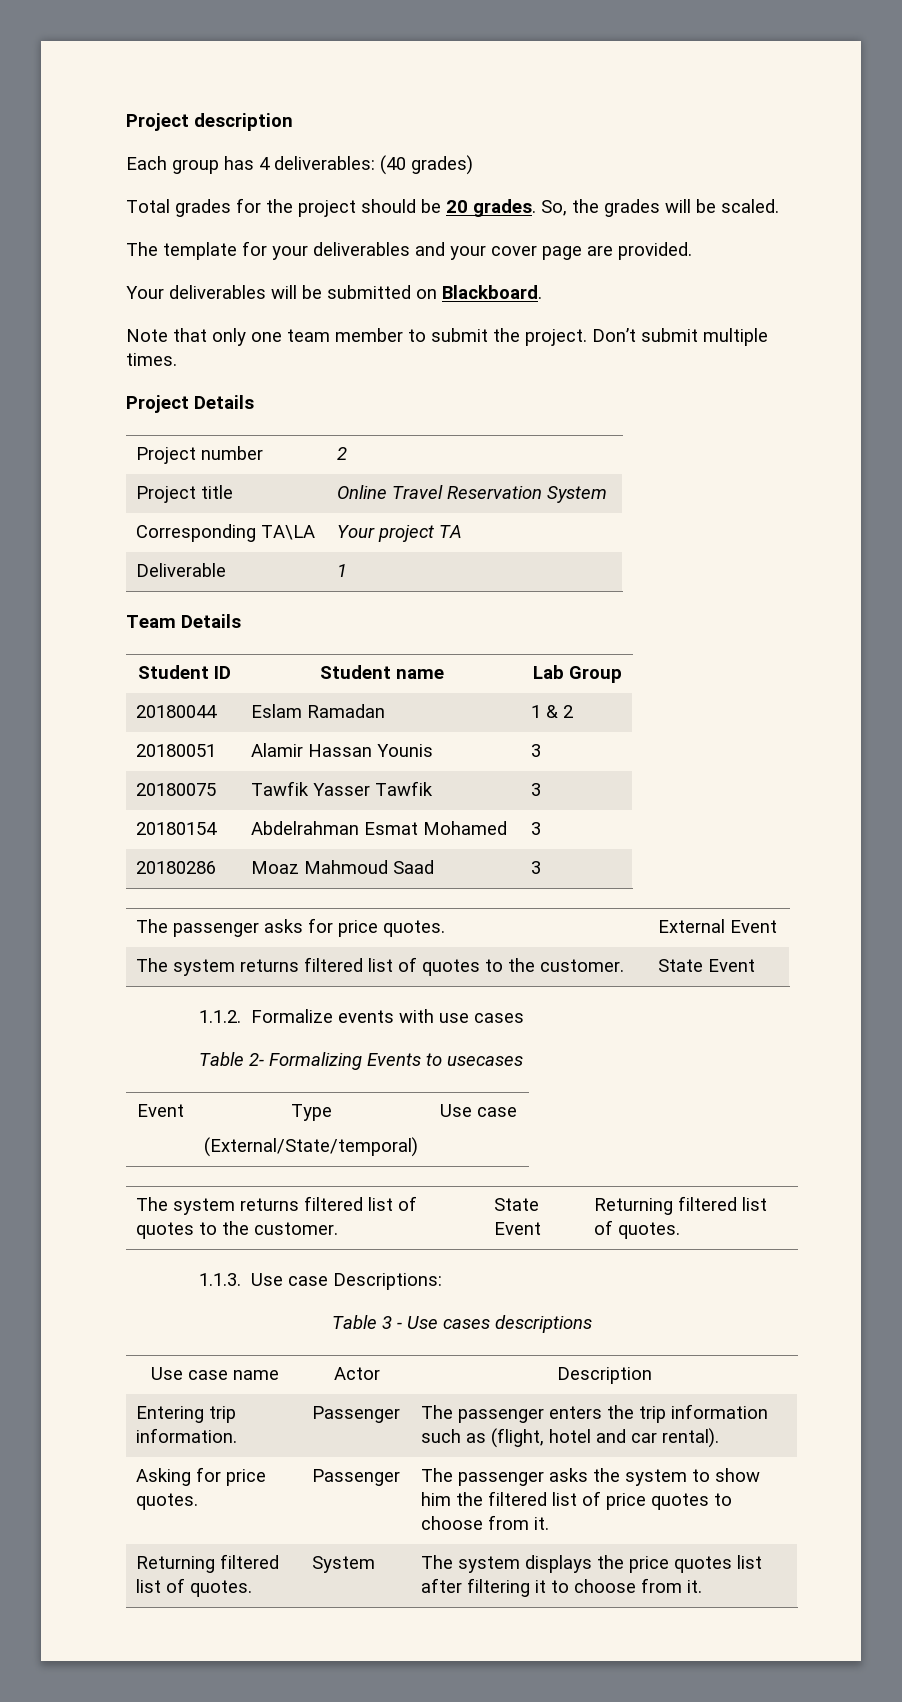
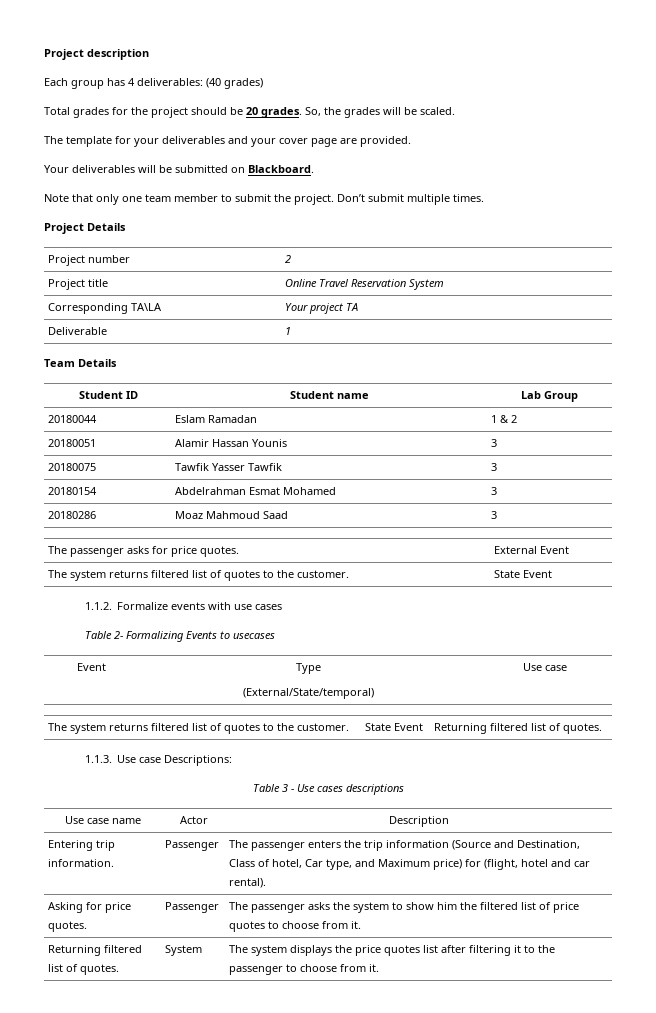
[420,1429,486,1443] such as -> [452,840,581,850] [229,859,482,870] (Source and Destination, Class of hotel, Car type, and Maximum price) for
(569, 1586) none -> [538,945,556,953] [229,964,298,975] the passenger to

